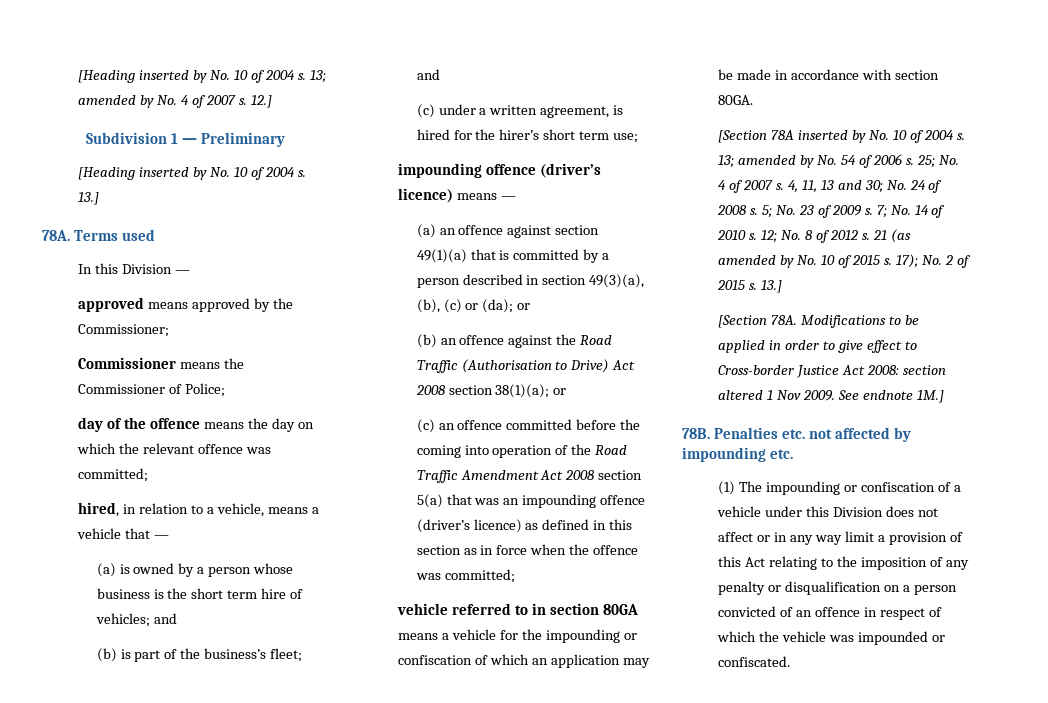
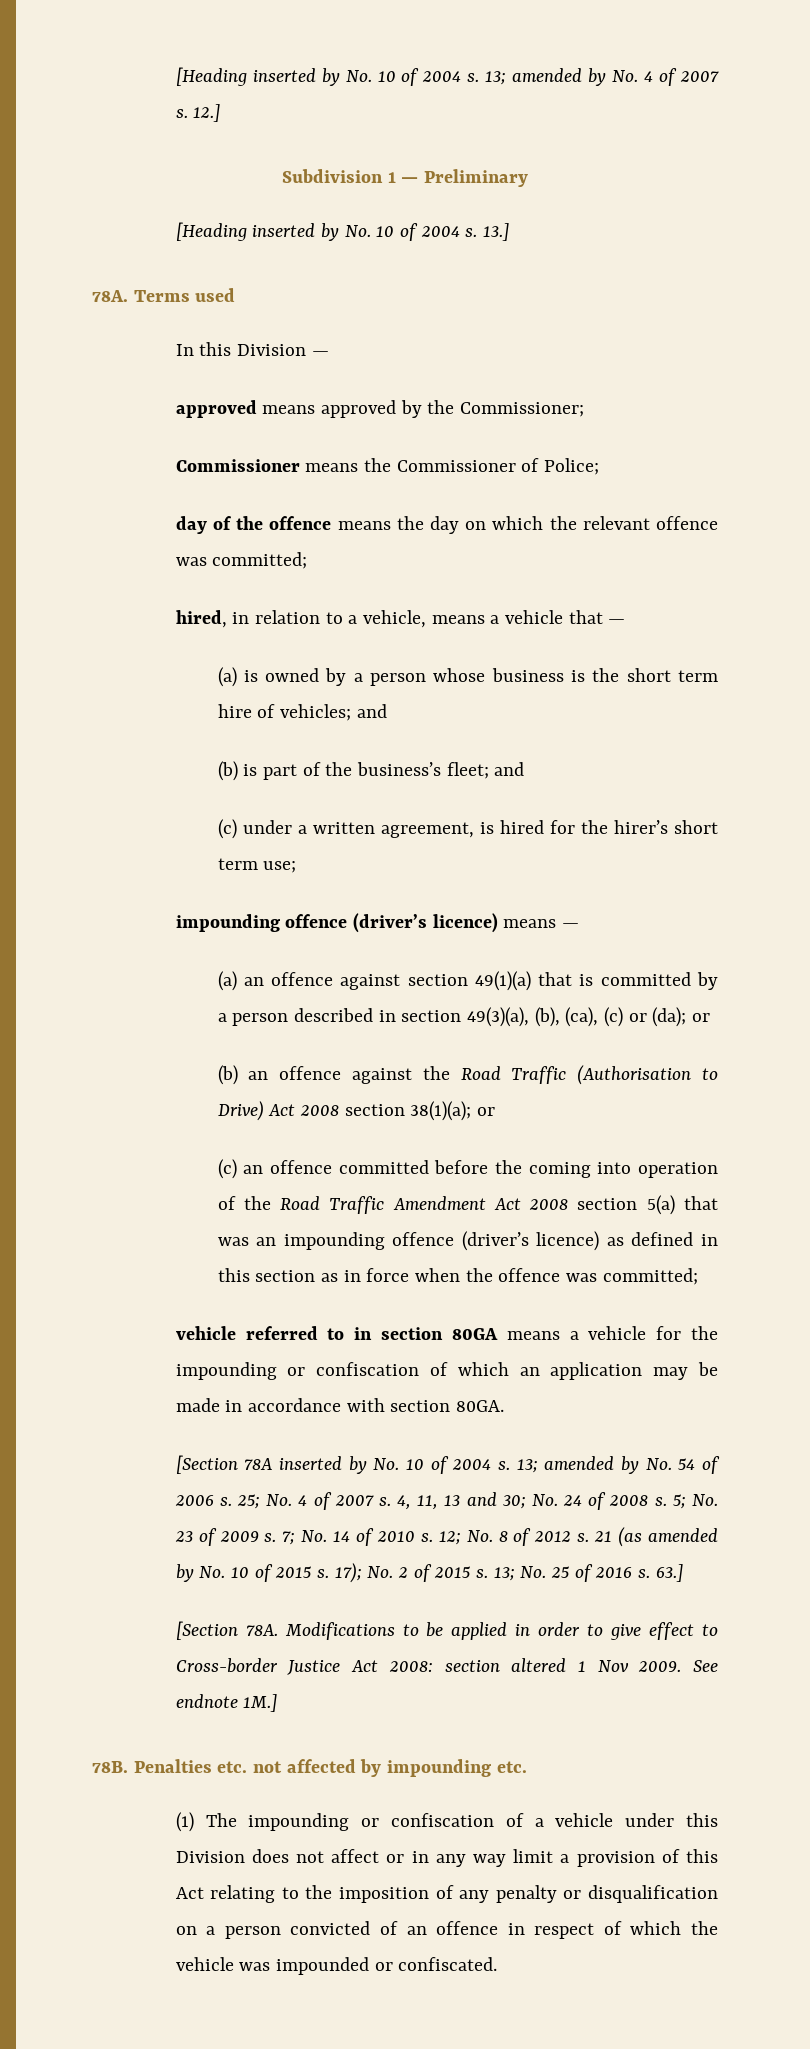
(440, 306) none -> [565,1007,599,1027] (ca),
[761,280,783,293] 13.] -> [493,1564,683,1582] 13; No. 25 of 2016 s. 63.]

